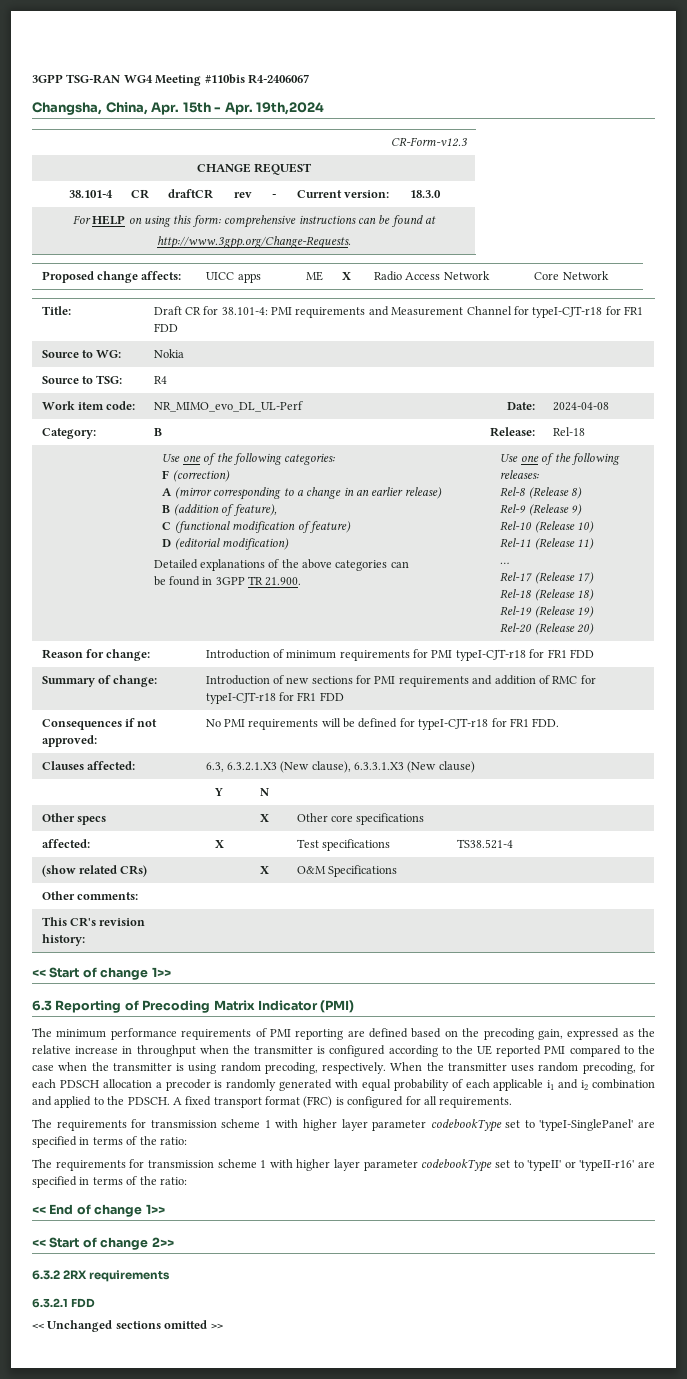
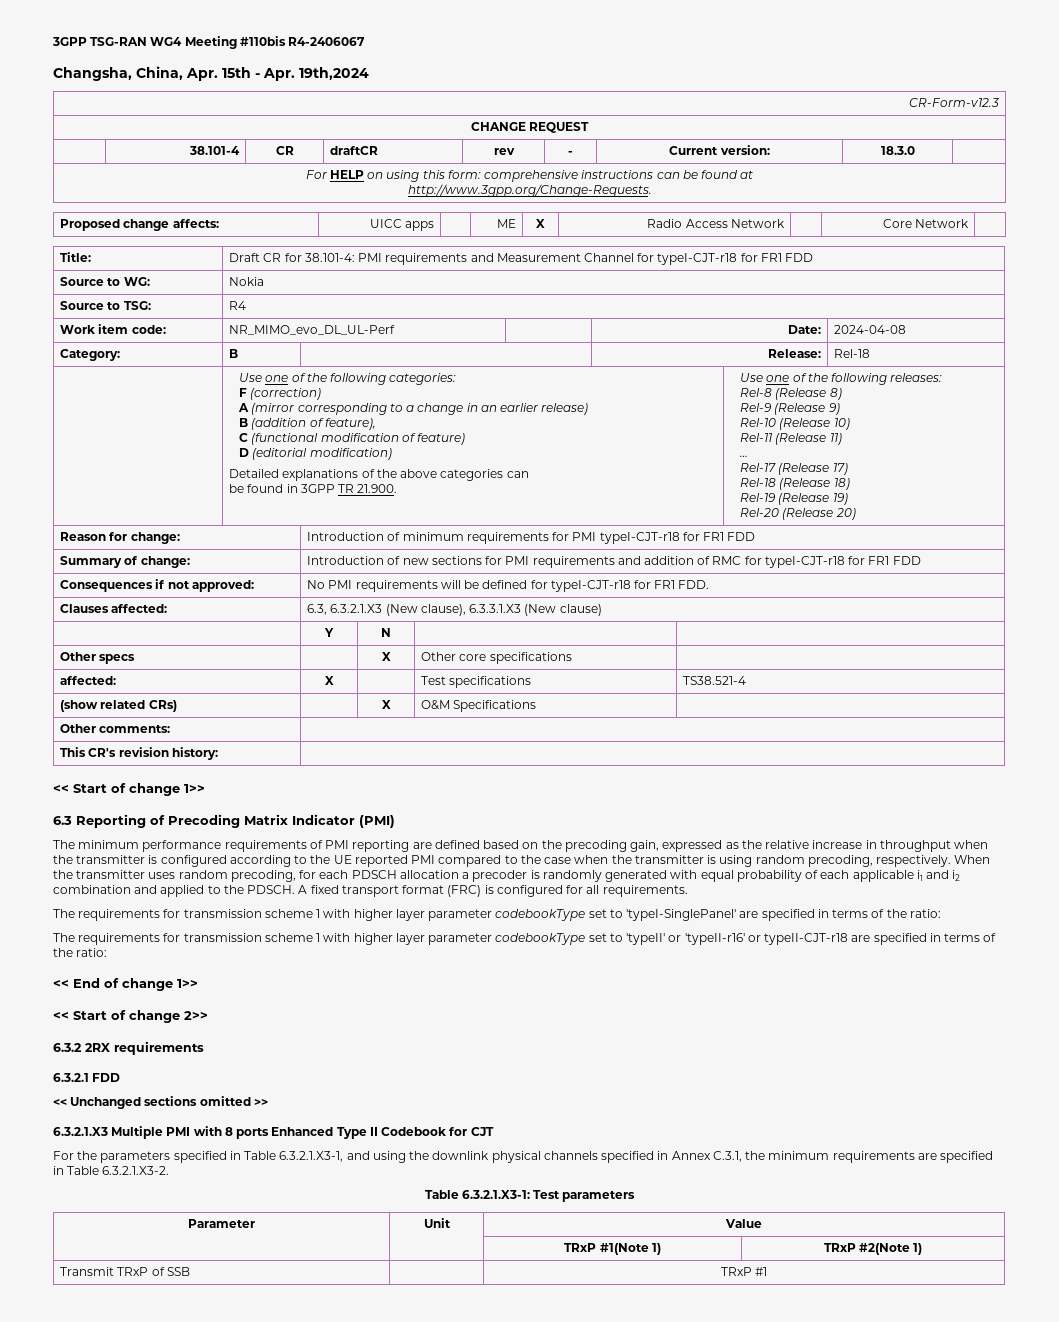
(635, 1165) none -> [747,933,849,945] or typeII-CJT-r18
(223, 1326) none -> [53,1126,494,1139] [53,1151,994,1163] [53,1166,170,1175] [424,1190,636,1202] [188,1219,255,1228] [423,1218,451,1228] [725,1219,762,1228] [564,1243,661,1255] [823,1243,923,1255] [60,1267,190,1276] [720,1267,768,1276] // 6.3.2.1.X3 Multiple PMI with 8 ports Enhanced Type II Codebook for CJT // For the parameters specified in Table 6.3.2.1.X3-1, and using the downlink physical channels specified in Annex C.3.1, the minimum requirements are specified in Table 6.3.2.1.X3-2. // Table 6.3.2.1.X3-1: Test parameters // Parameter | Unit | Value // | | TRxP #1(Note 1) | TRxP #2(Note 1) // Transmit TRxP of SSB | | TRxP #1

